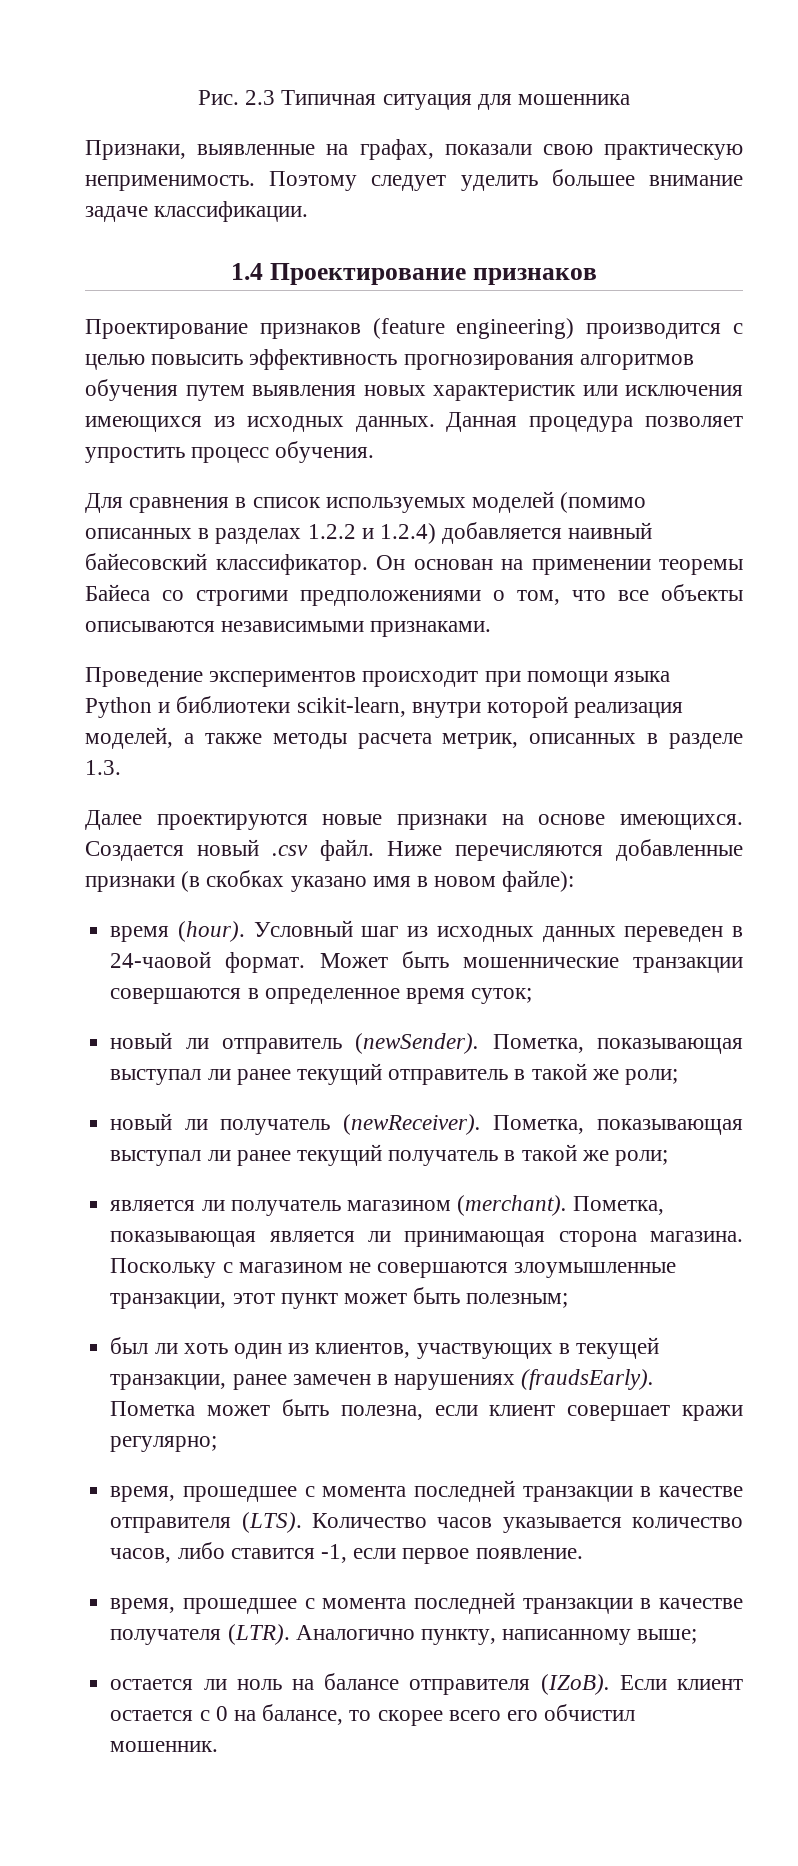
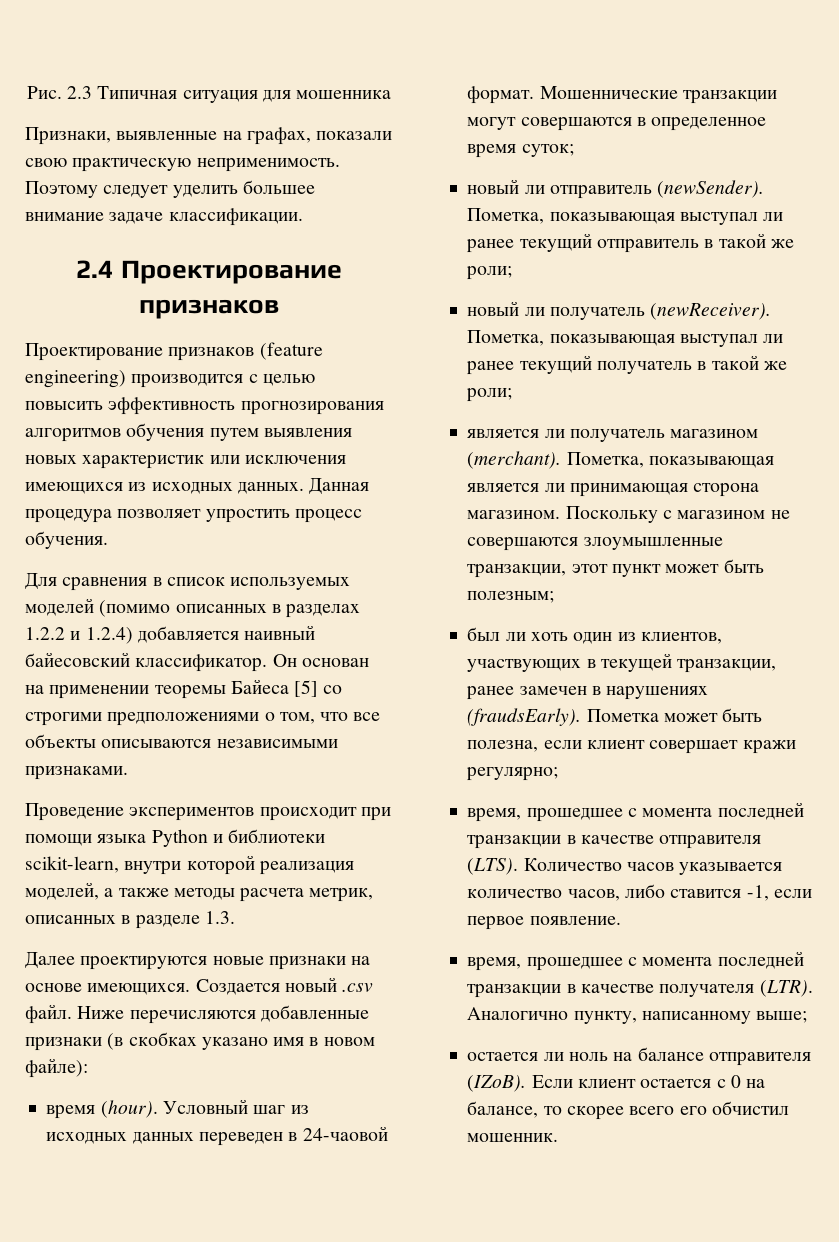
[231,263,264,280] 1.4 -> [76,260,114,278] 2.4
(150, 592) none -> [294,680,319,697] [5]
[319,951,743,973] Может быть мошеннические транзакции -> [539,86,777,104] [467,117,517,130] Мошеннические транзакции могут
[649,1231,743,1242] магазина. -> [467,510,561,519] магазином.

